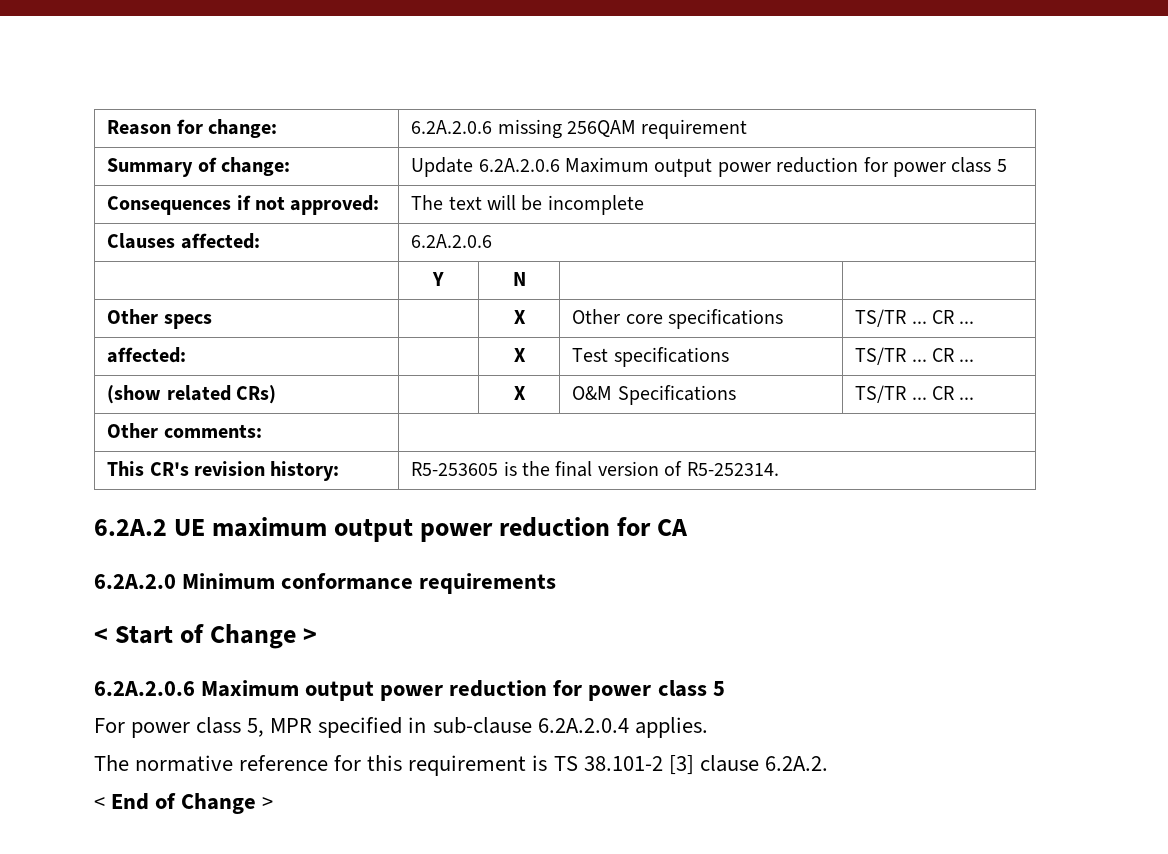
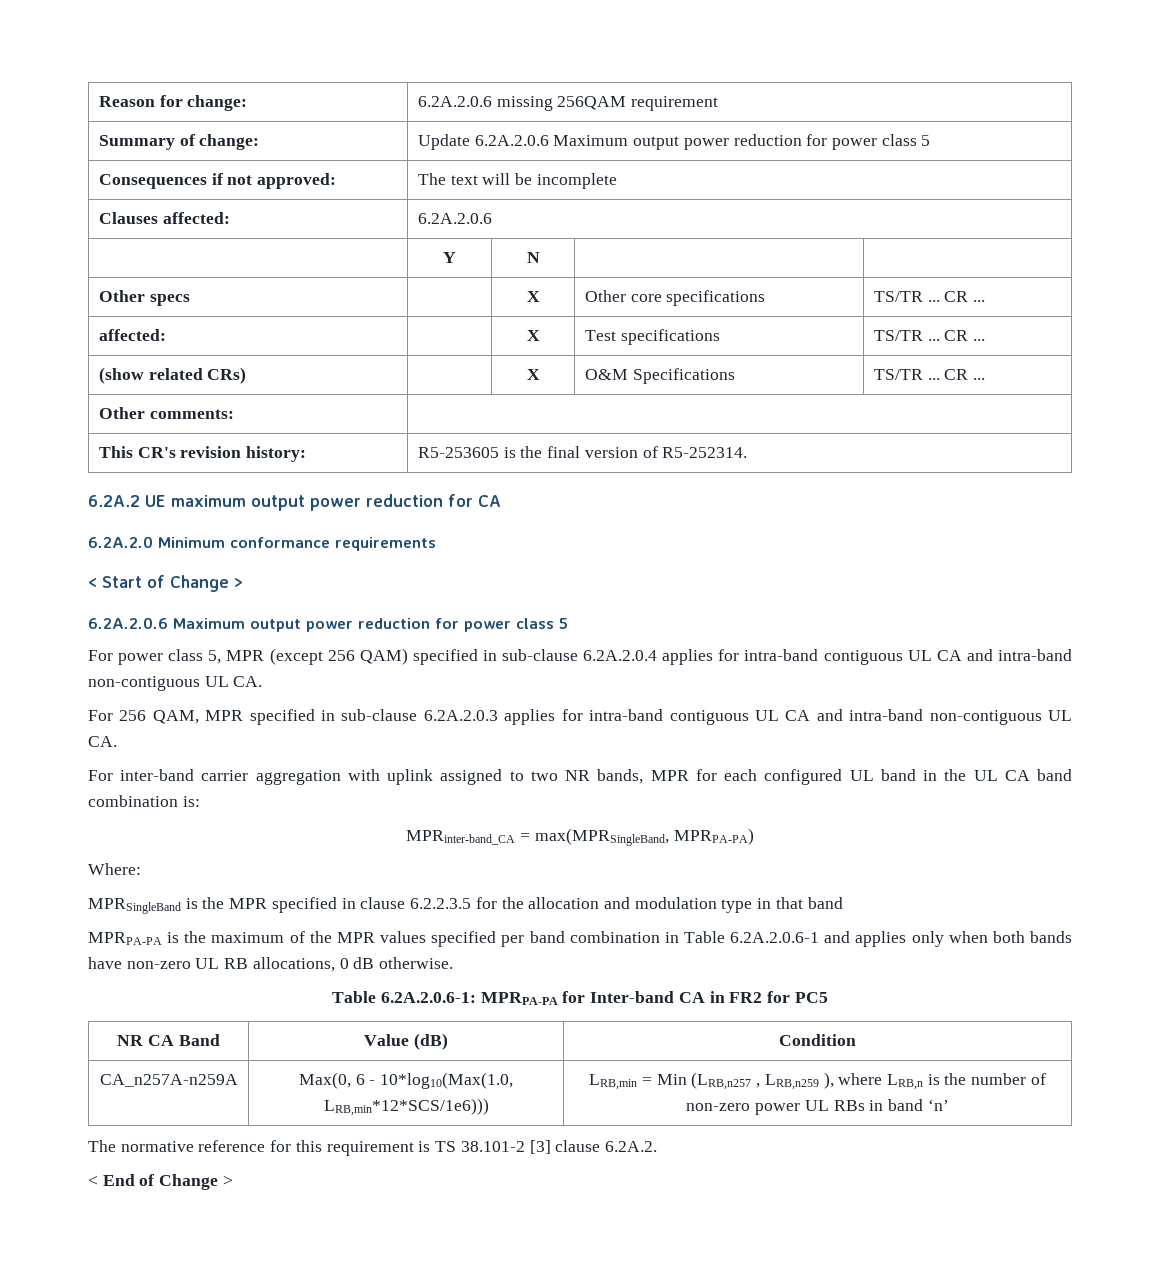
(313, 725) none -> [269,648,408,665] (except 256 QAM)
[634,717,708,738] applies. -> [662,649,1072,665] [88,676,263,691] [88,709,1072,725] [88,736,117,747] [88,769,1072,785] [88,795,200,807] [406,828,754,846] [88,863,141,875] [88,897,843,914] [88,931,1072,947] [88,957,454,972] [332,991,828,1005] [117,1034,220,1046] [364,1033,448,1050] [779,1034,856,1046] [99,1074,238,1087] [298,1072,514,1089] [323,1098,489,1116] [589,1072,1046,1090] [686,1099,949,1115] applies for intra-band contiguous UL CA and intra-band non-contiguous UL CA. // For 256 QAM, MPR specified in sub-clause 6.2A.2.0.3 applies for intra-band contiguous UL CA and intra-band non-contiguous UL CA. // For inter-band carrier aggregation with uplink assigned to two NR bands, MPR for each configured UL band in the UL CA band combination is: // MPRinter-band_CA = max(MPRSingleBand, MPRPA-PA) // Where: // MPRSingleBand is the MPR specified in clause 6.2.2.3.5 for the allocation and modulation type in that band // MPRPA-PA is the maximum of the MPR values specified per band combination in Table 6.2A.2.0.6-1 and applies only when both bands have non-zero UL RB allocations, 0 dB otherwise. // Table 6.2A.2.0.6-1: MPRPA-PA for Inter-band CA in FR2 for PC5 // NR CA Band | Value (dB) | Condition // CA_n257A-n259A | Max(0, 6 - 10*log10(Max(1.0, LRB,min*12*SCS/1e6))) | LRB,min = Min (LRB,n257 , LRB,n259 ), where LRB,n is the number of non-zero power UL RBs in band ‘n’

